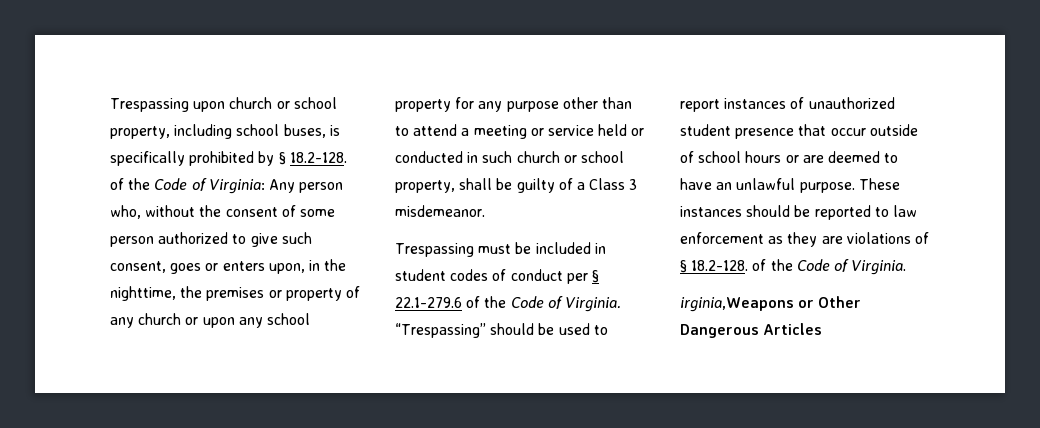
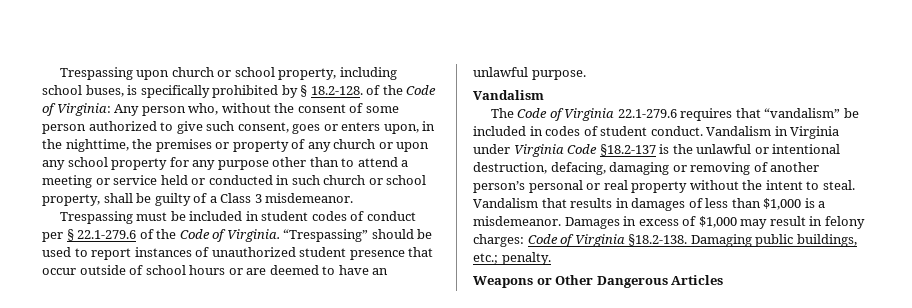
[858,178,900,190] [680,205,917,220] [680,232,929,247] [680,259,907,275] [680,297,794,312] These instances should be reported to law enforcement as they are violations of § 18.2-128. of the Code of Virginia. // irginia,Weapons -> [473,90,544,100] [490,108,859,121] [473,126,840,139] [473,144,841,157] [473,162,820,175] [473,180,855,193] [473,198,826,211] [473,216,865,229] [473,234,857,247] [473,252,551,265] [473,276,533,288] // Vandalism // The Code of Virginia 22.1-279.6 requires that “vandalism” be included in codes of student conduct. Vandalism in Virginia under Virginia Code §18.2-137 is the unlawful or intentional destruction, defacing, damaging or removing of another person’s personal or real property without the intent to steal. Vandalism that results in damages of less than $1,000 is a misdemeanor. Damages in excess of $1,000 may result in felony charges: Code of Virginia §18.2-138. Damaging public buildings, etc.; penalty. // Weapons

